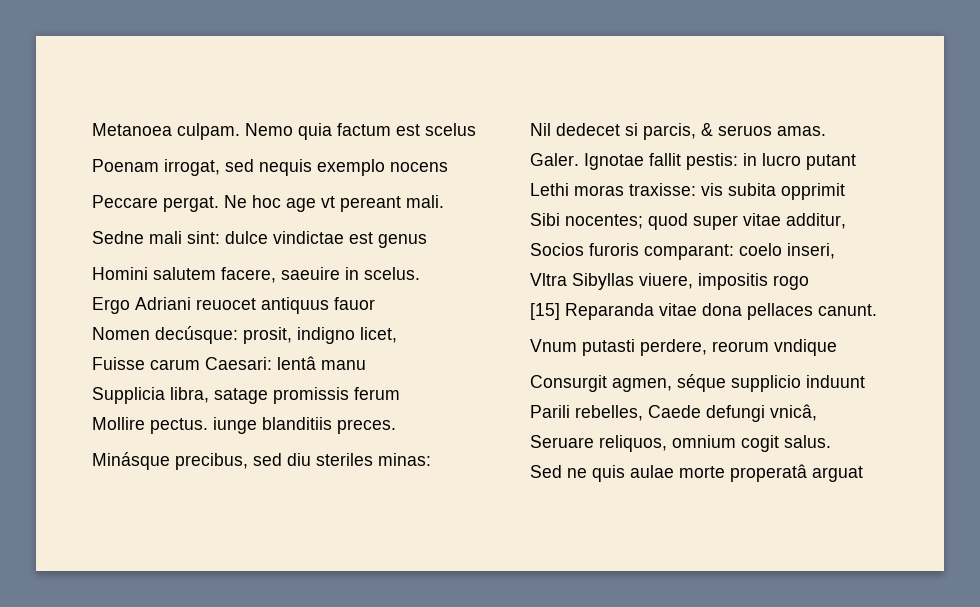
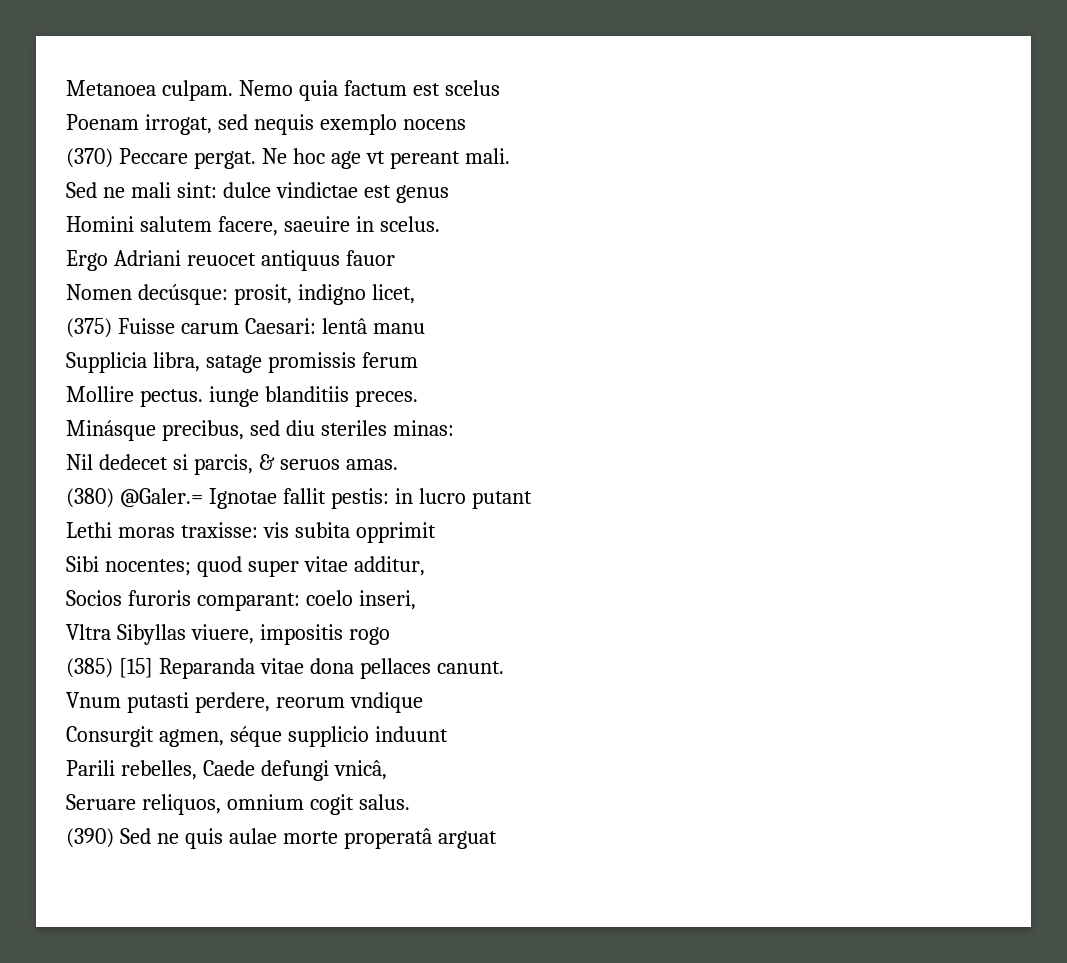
(448, 167) none -> [66,148,113,168] (370)
[92,231,144,244] Sedne -> [66,182,125,198] Sed ne
(397, 335) none -> [66,318,112,338] (375)
[530,153,579,166] Galer. -> [66,488,203,508] (380) @Galer.=
(809, 282) none -> [66,658,113,678] (385)
(831, 441) none -> [66,828,114,848] (390)

